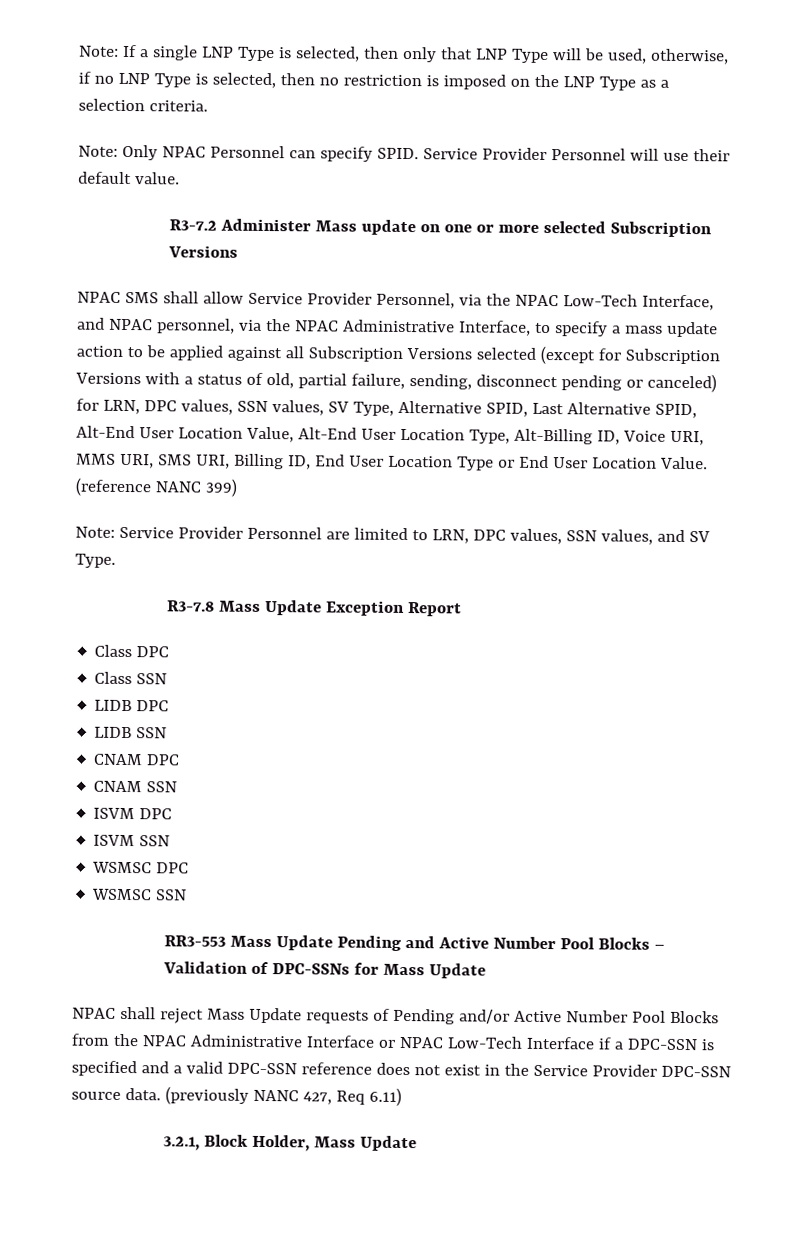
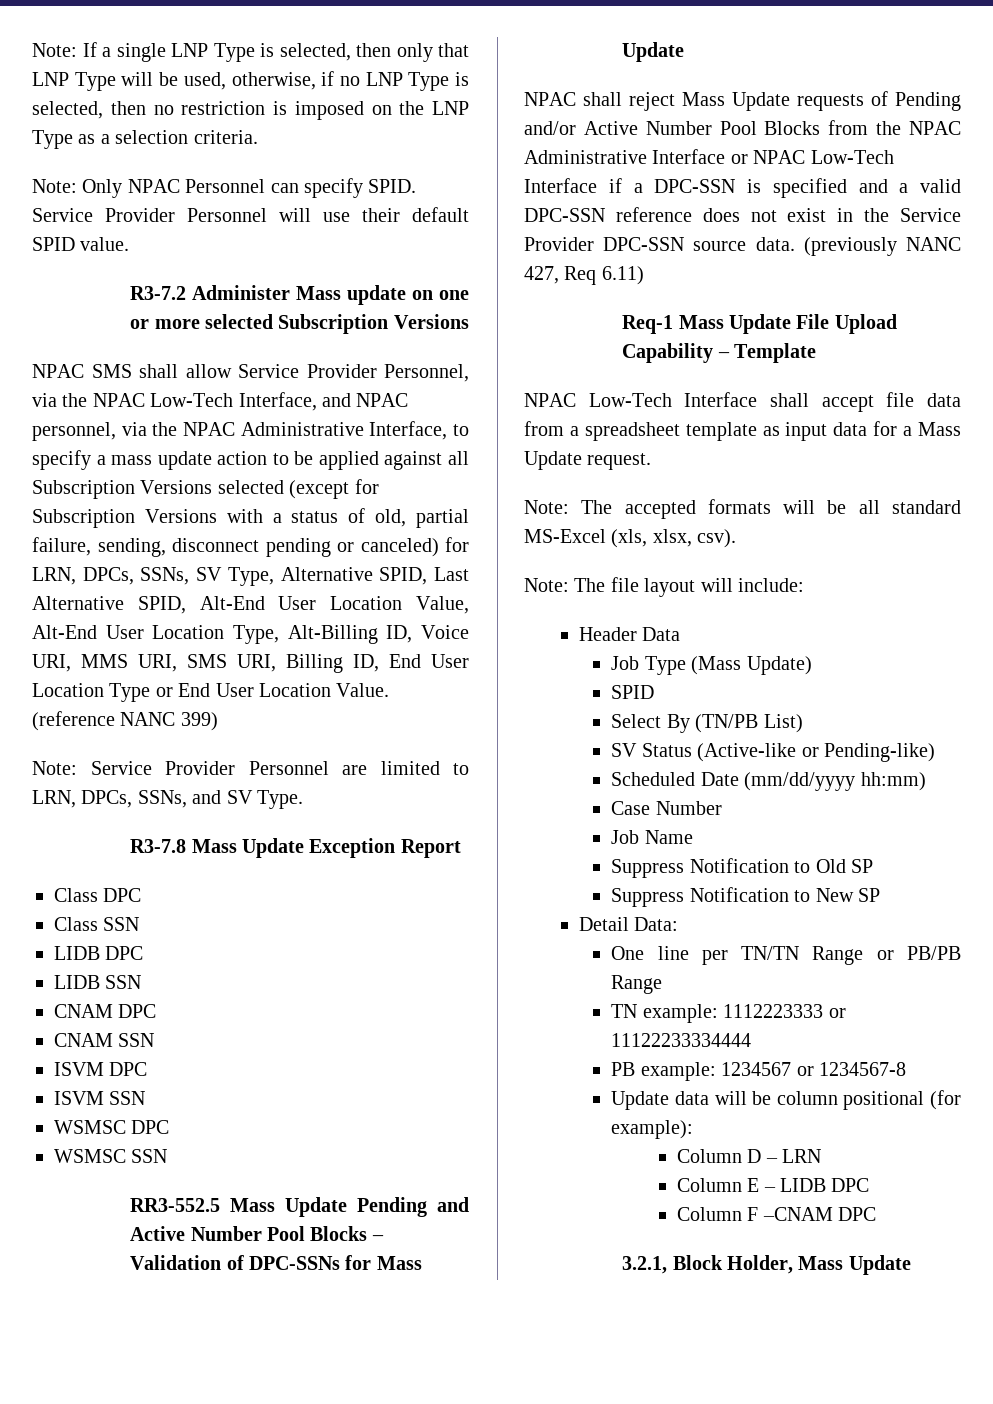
(132, 178) none -> [32,237,75,251] SPID
[143,399,324,416] DPC values, SSN values, -> [82,567,190,585] DPCs, SSNs,
[472,528,653,545] DPC values, SSN values, -> [81,790,187,808] DPCs, SSNs,
[163,935,226,947] RR3-553 -> [130,1198,221,1212] RR3-552.5
(402, 1096) none -> [622,314,897,334] [622,343,816,363] [524,392,962,412] [524,421,962,441] [524,451,652,470] [524,499,961,519] [524,529,737,548] [524,577,804,597] [578,627,681,641] [611,656,812,675] [611,685,655,699] [611,714,803,733] [611,743,936,762] [611,772,926,791] [611,801,722,815] [611,830,693,844] [611,858,874,878] [611,887,881,907] [578,917,679,931] [611,946,961,965] [611,975,663,994] [611,1004,846,1023] [611,1033,752,1047] [611,1062,907,1081] [611,1090,961,1110] [611,1120,694,1139] [676,1149,822,1163] [676,1178,870,1192] [676,1207,877,1221] // Req-1 Mass Update File Upload Capability – Template // NPAC Low-Tech Interface shall accept file data from a spreadsheet template as input data for a Mass Update request. // Note: The accepted formats will be all standard MS-Excel (xls, xlsx, csv). // Note: The file layout will include: // Header Data // Job Type (Mass Update) // SPID // Select By (TN/PB List) // SV Status (Active-like or Pending-like) // Scheduled Date (mm/dd/yyyy hh:mm) // Case Number // Job Name // Suppress Notification to Old SP // Suppress Notification to New SP // Detail Data: // One line per TN/TN Range or PB/PB Range // TN example: 1112223333 or 11122233334444 // PB example: 1234567 or 1234567-8 // Update data will be column positional (for example): // Column D – LRN // Column E – LIDB DPC // Column F –CNAM DPC

